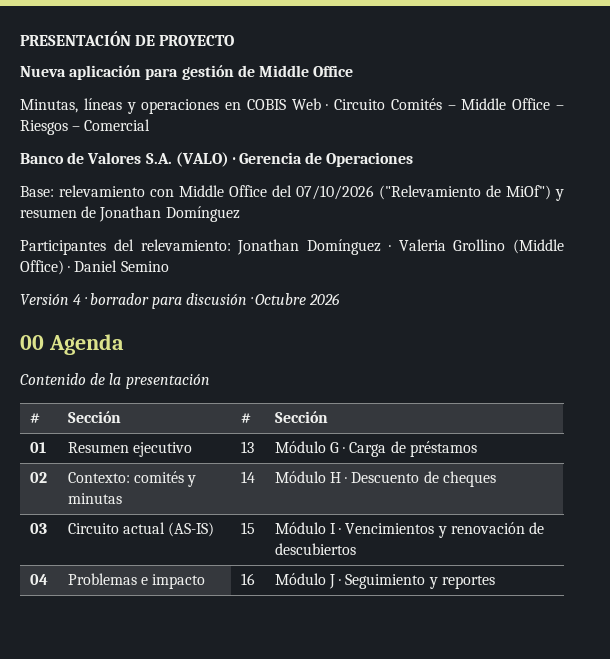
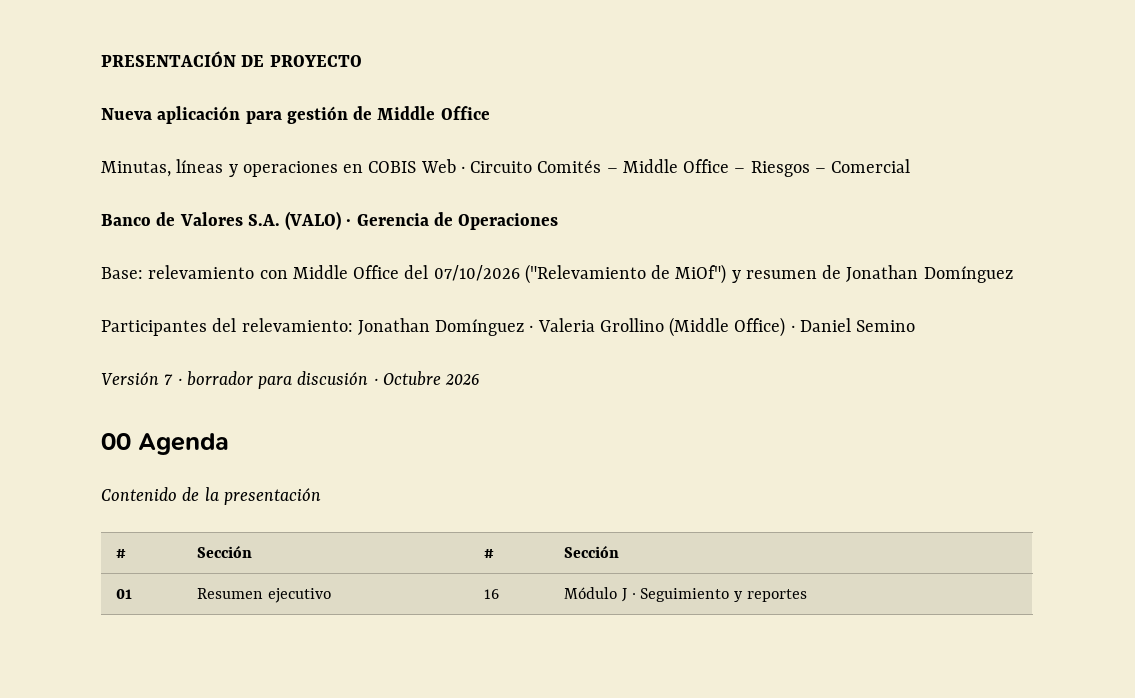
[73,294,82,305] 4 -> [164,374,174,385] 7
[240,441,254,453] [274,441,477,457] [29,472,47,483] [67,471,197,487] [67,493,122,504] [240,471,255,483] [274,471,496,487] [29,523,47,534] [67,522,215,537] [240,522,255,534] [274,522,544,538] [274,543,356,555] [29,574,48,585] [67,573,206,589] | 13 | Módulo G · Carga de préstamos // 02 | Contexto: comités y minutas | 14 | Módulo H · Descuento de cheques // 03 | Circuito actual (AS-IS) | 15 | Módulo I · Vencimientos y renovación de descubiertos // 04 | Problemas e impacto -> (332, 595) none

